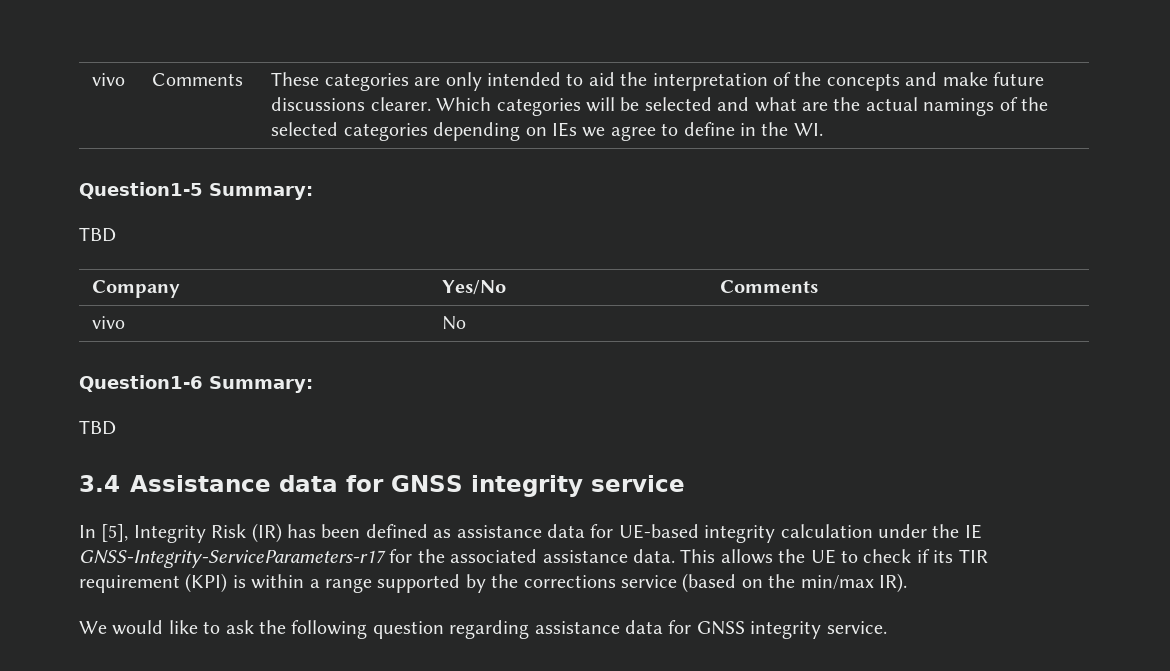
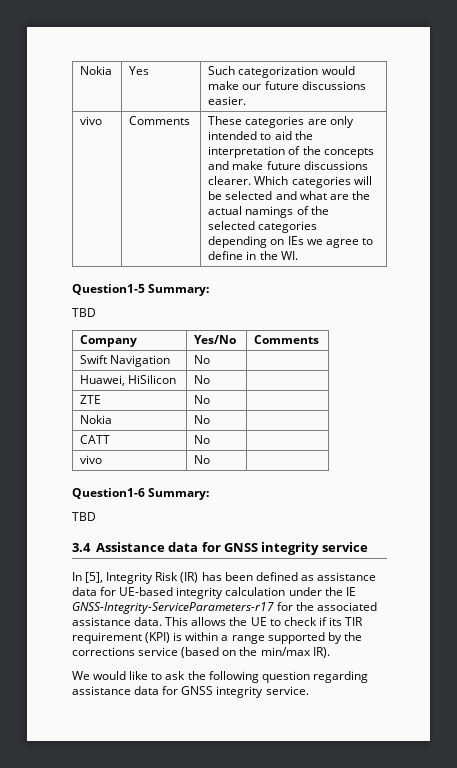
(92, 79) none -> [80,66,113,75] [129,66,150,75] [208,66,355,78] [208,81,366,90] [208,96,247,105] Nokia | Yes | Such categorization would make our future discussions easier. //
(819, 286) none -> [80,355,171,367] [194,355,211,364] [80,375,177,386] [194,375,211,384] [80,395,102,404] [194,395,211,404] [80,415,113,424] [194,415,211,424] [80,435,111,444] [194,435,211,444] // Swift Navigation | No | // Huawei, HiSilicon | No | // ZTE | No | // Nokia | No | // CATT | No |

